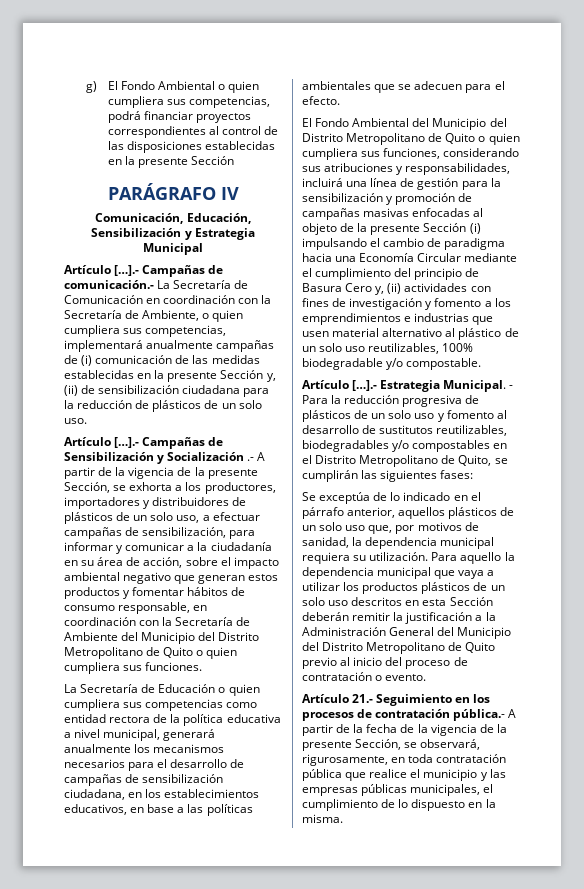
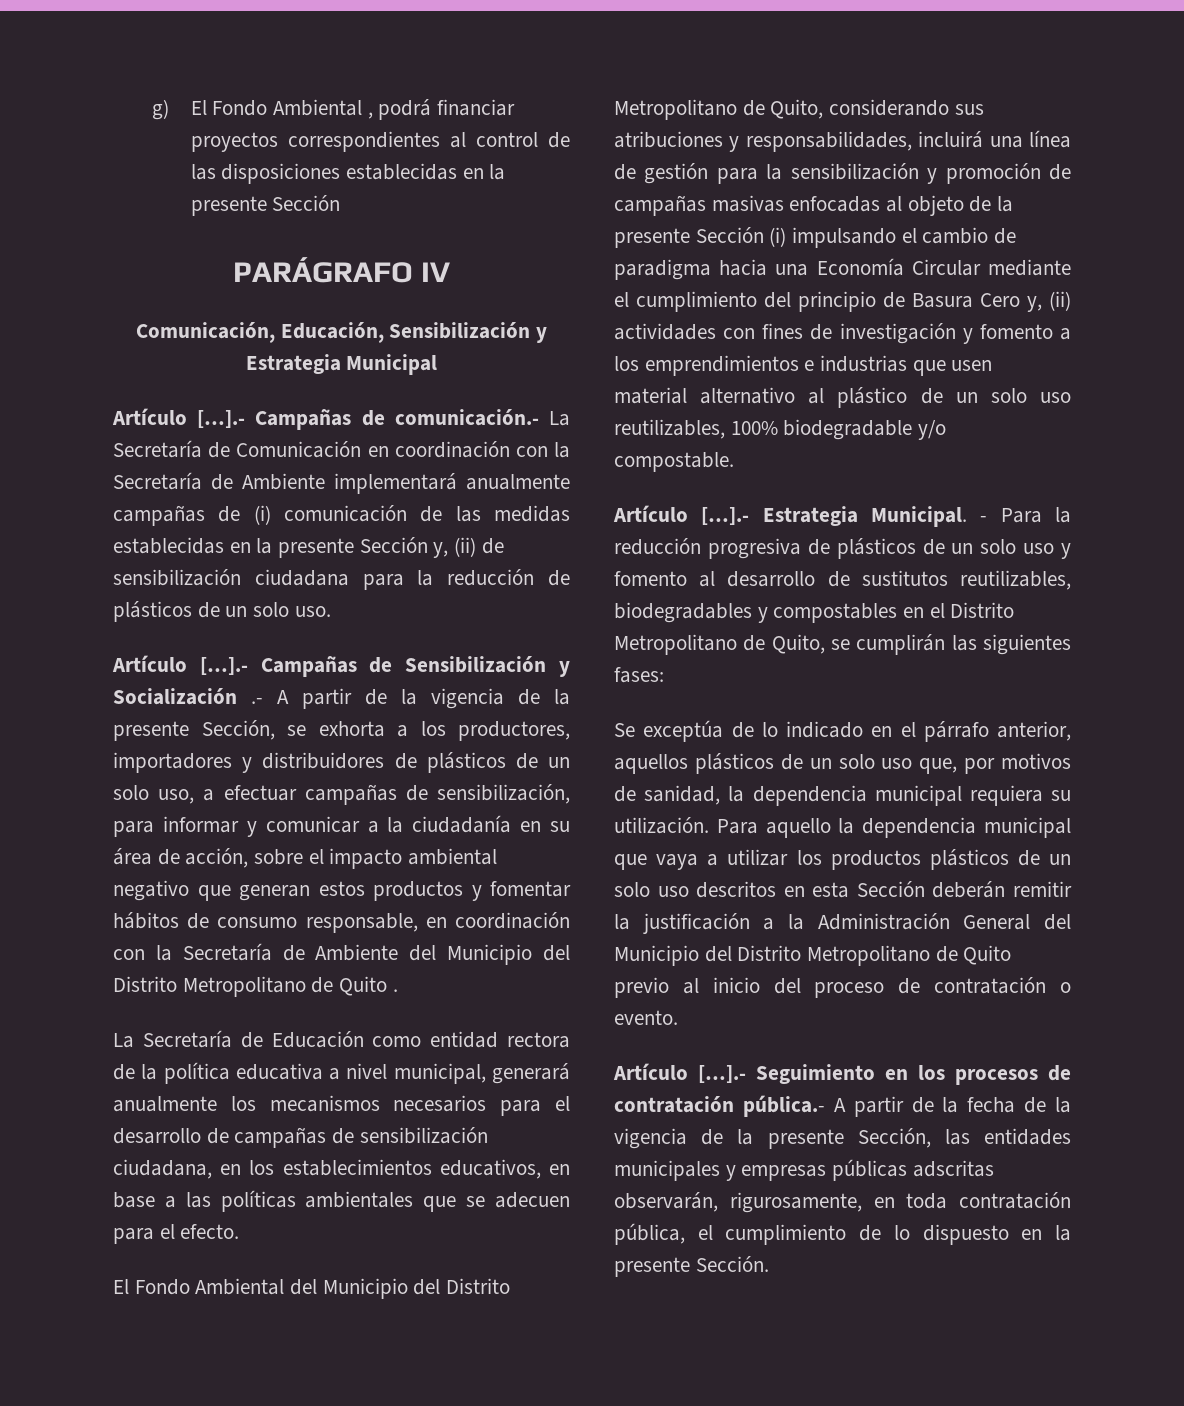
[218,81,260,93] [107,96,271,108] o quien cumpliera sus competencias, -> [367,112,373,119] ,
[142,310,244,322] [64,325,227,337] Ambiente, o quien cumpliera sus competencias, -> [242,473,325,490] Ambiente
[196,647,238,659] [64,662,203,674] o quien cumpliera sus funciones. -> [392,989,398,992] .
[218,684,260,696] [64,699,224,711] o quien cumpliera sus competencias -> (364, 1039) none
[445,133,520,145] [302,148,441,160] Quito o quien cumpliera sus funciones, -> [770,99,824,119] Quito,
[392,440,410,452] y/o -> [757,607,768,623] y
[352,694,374,703] 21.- -> [698,1065,746,1083] […].-
[404,739,481,750] [302,754,507,766] [302,769,506,781] [302,784,481,796] se observará, rigurosamente, en toda contratación pública que realice el municipio y las empresas públicas municipales, -> [944,1128,1071,1145] [614,1159,994,1181] [614,1192,1071,1213] [614,1223,685,1245] las entidades municipales y empresas públicas adscritas observarán, rigurosamente, en toda contratación pública,
[302,814,343,823] misma. -> [614,1256,769,1277] presente Sección.

